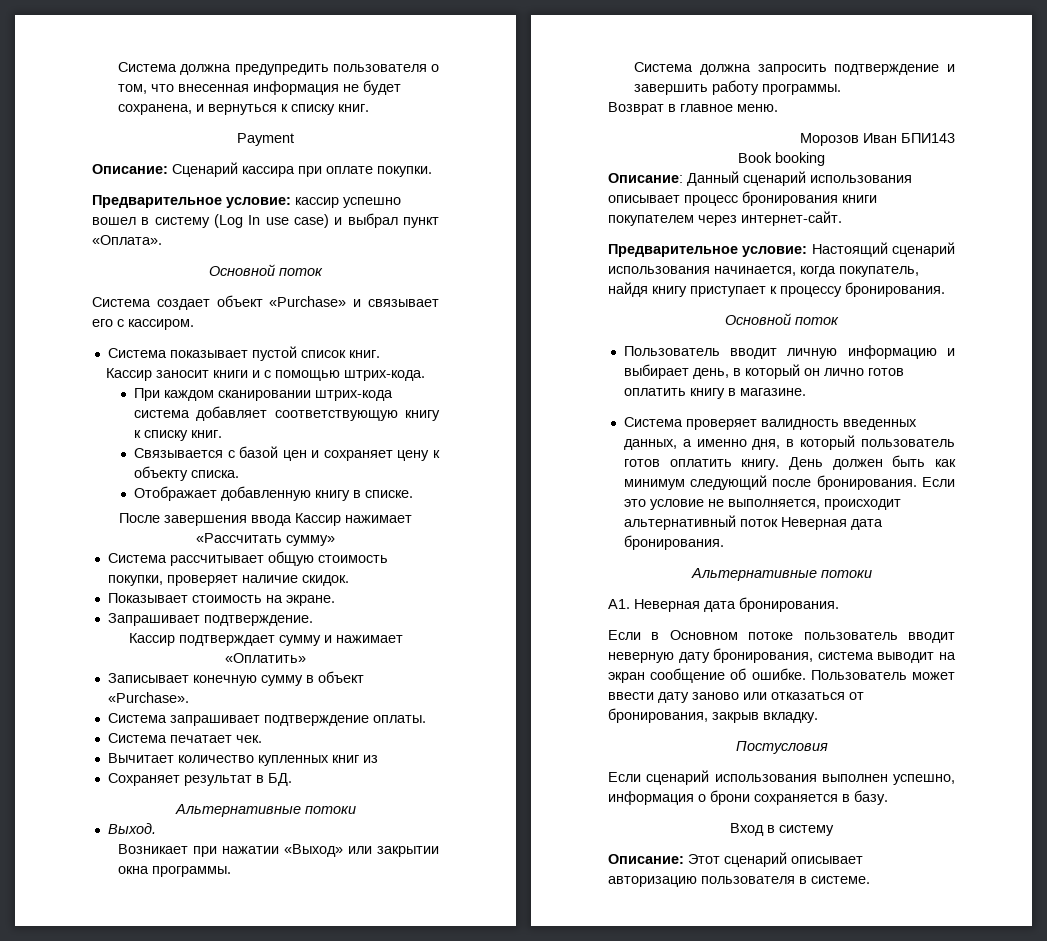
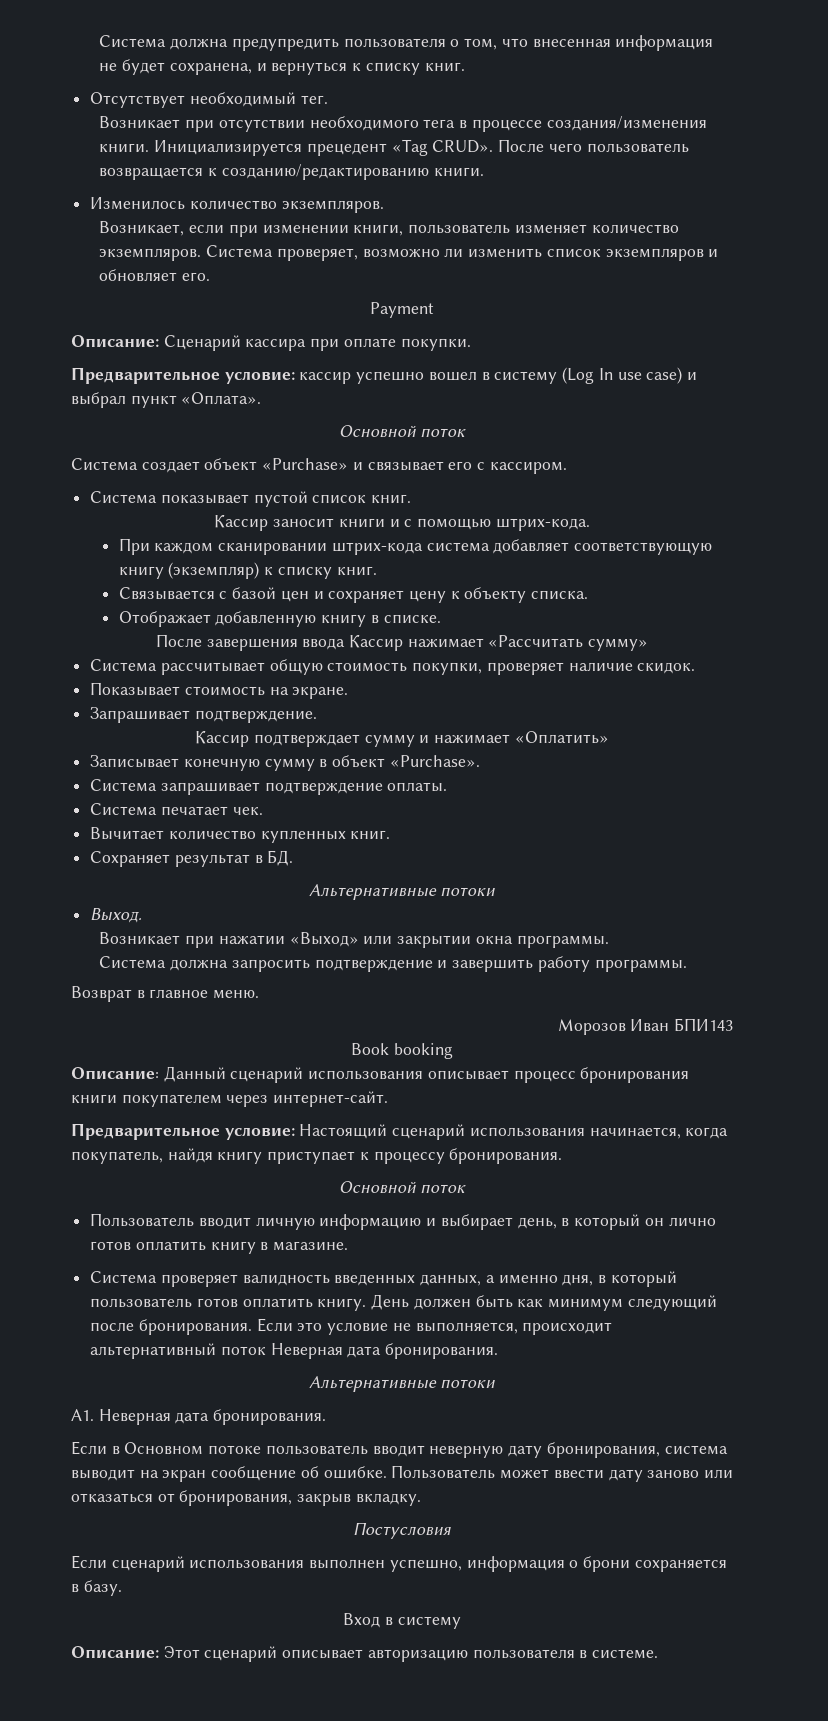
(370, 108) none -> [90,92,328,108] [99,116,707,132] [99,139,689,156] [99,164,484,180] [90,197,384,213] [99,221,679,237] [99,245,719,261] [99,269,211,282] // Отсутствует необходимый тег. // Возникает при отсутствии необходимого тега в процессе создания/изменения книги. Инициализируется прецедент «Tag CRUD». После чего пользователь возвращается к созданию/редактированию книги. // Изменилось количество экземпляров. // Возникает, если при изменении книги, пользователь изменяет количество экземпляров. Система проверяет, возможно ли изменить список экземпляров и обновляет его.
(440, 415) none -> [168,562,260,579] (экземпляр)
[331,755,378,763] книг из -> [350,830,391,839] книг.

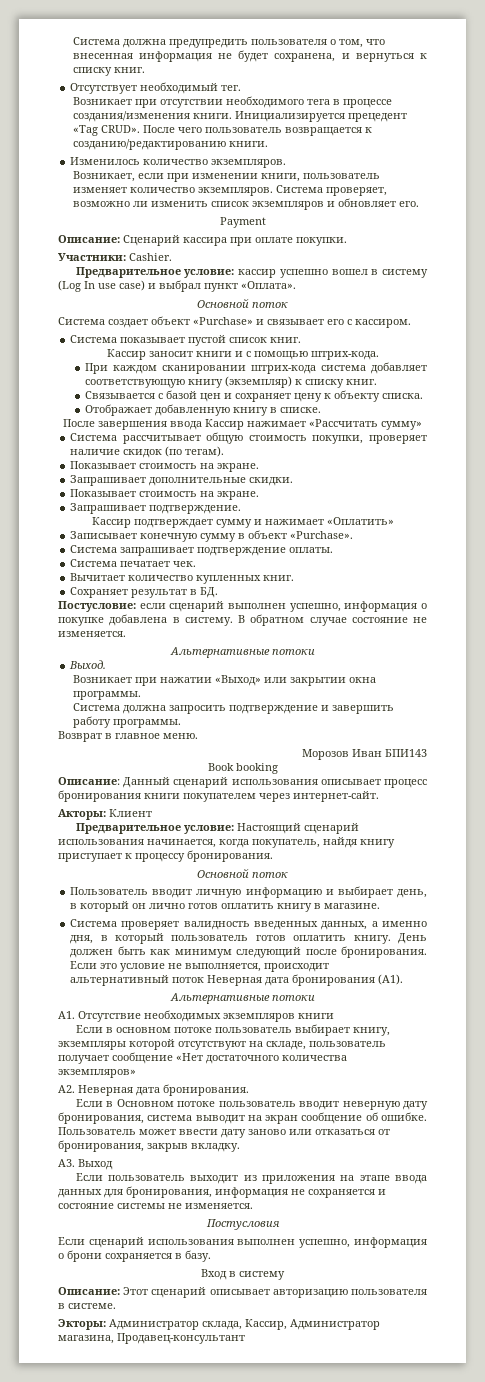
(471, 344) none -> [58,253,172,261] // Участники: Cashier.
[637,662,696,674] скидок. -> [123,446,225,458] [70,461,260,472] [70,475,294,486] скидок (по тегам). // Показывает стоимость на экране. // Запрашивает дополнительные скидки.
(294, 858) none -> [58,601,427,612] [58,614,427,626] [58,631,126,637] // Постусловие: если сценарий выполнен успешно, информация о покупке добавлена в систему. В обратном случае состояние не изменяется.
(389, 1099) none -> [58,809,152,820] // Акторы: Клиент
[385,1343,499,1359] бронирования. -> [292,974,404,986] бронирования (А1).
(94, 1415) none -> [78,1010,334,1022] [75,1024,390,1036] [58,1039,386,1050] [58,1052,347,1064] [58,1069,136,1078] [58,1085,75,1093] Отсутствие необходимых экземпляров книги // Если в основном потоке пользователь выбирает книгу, экземпляры которой отсутствуют на складе, пользователь получает сообщение «Нет достаточного количества экземпляров» // A2.
(421, 1499) none -> [58,1159,113,1170] [75,1173,427,1184] [58,1186,386,1198] [58,1203,253,1209] // А3. Выход // Если пользователь выходит из приложения на этапе ввода данных для бронирования, информация не сохраняется и состояние системы не изменяется.
(659, 1654) none -> [58,1319,380,1330] [58,1333,245,1344] // Экторы: Администратор склада, Кассир, Администратор магазина, Продавец-консультант

